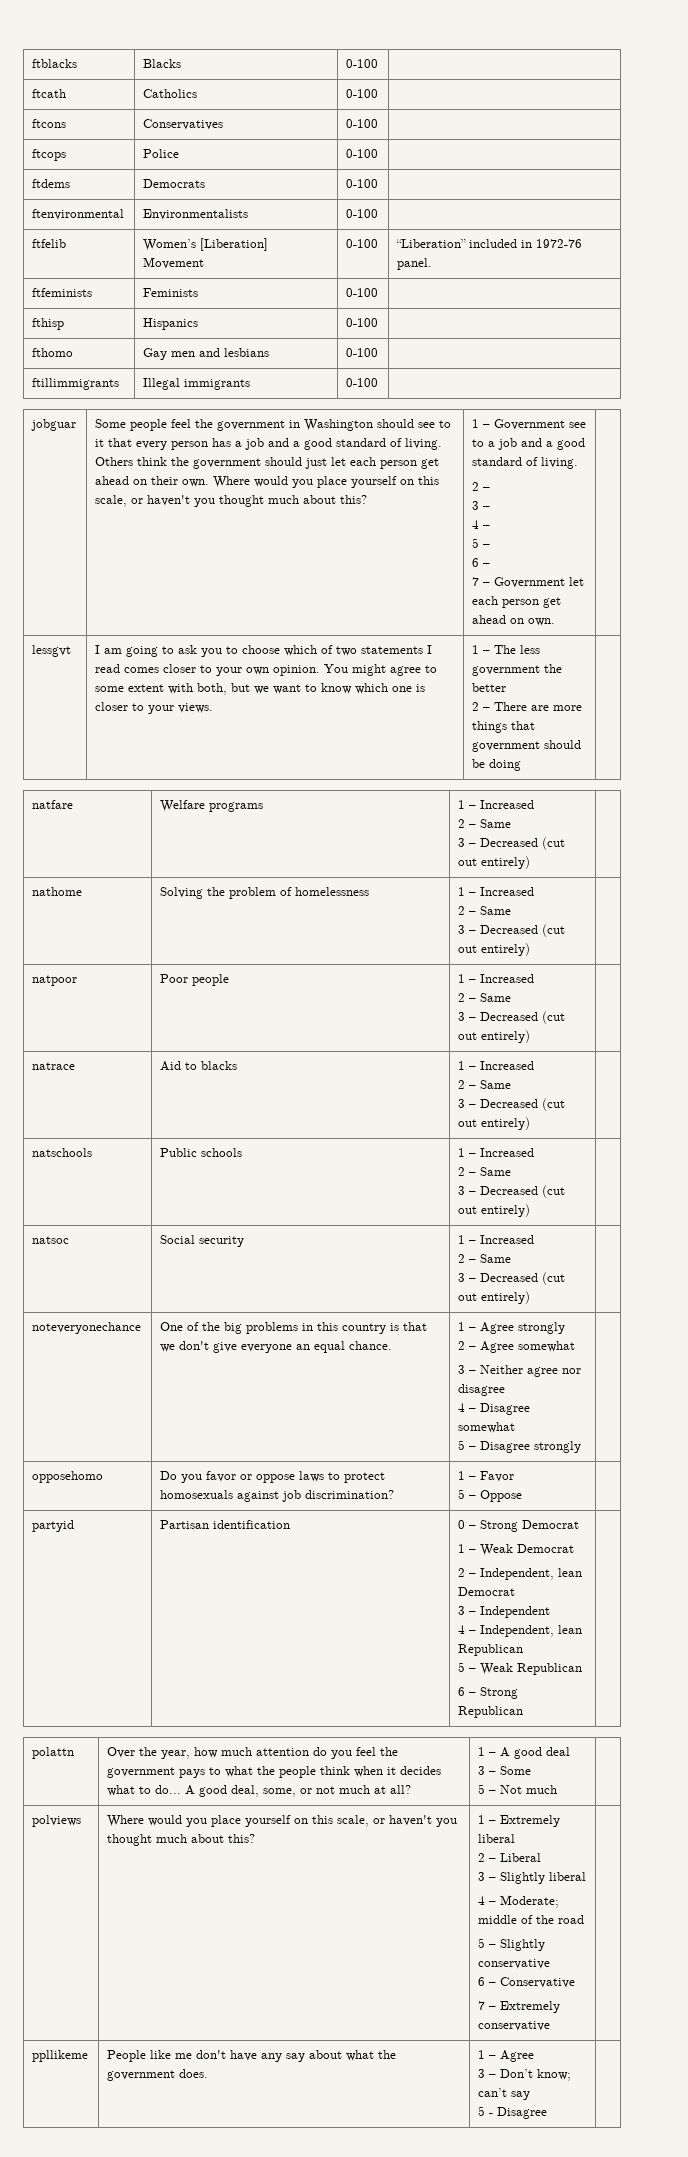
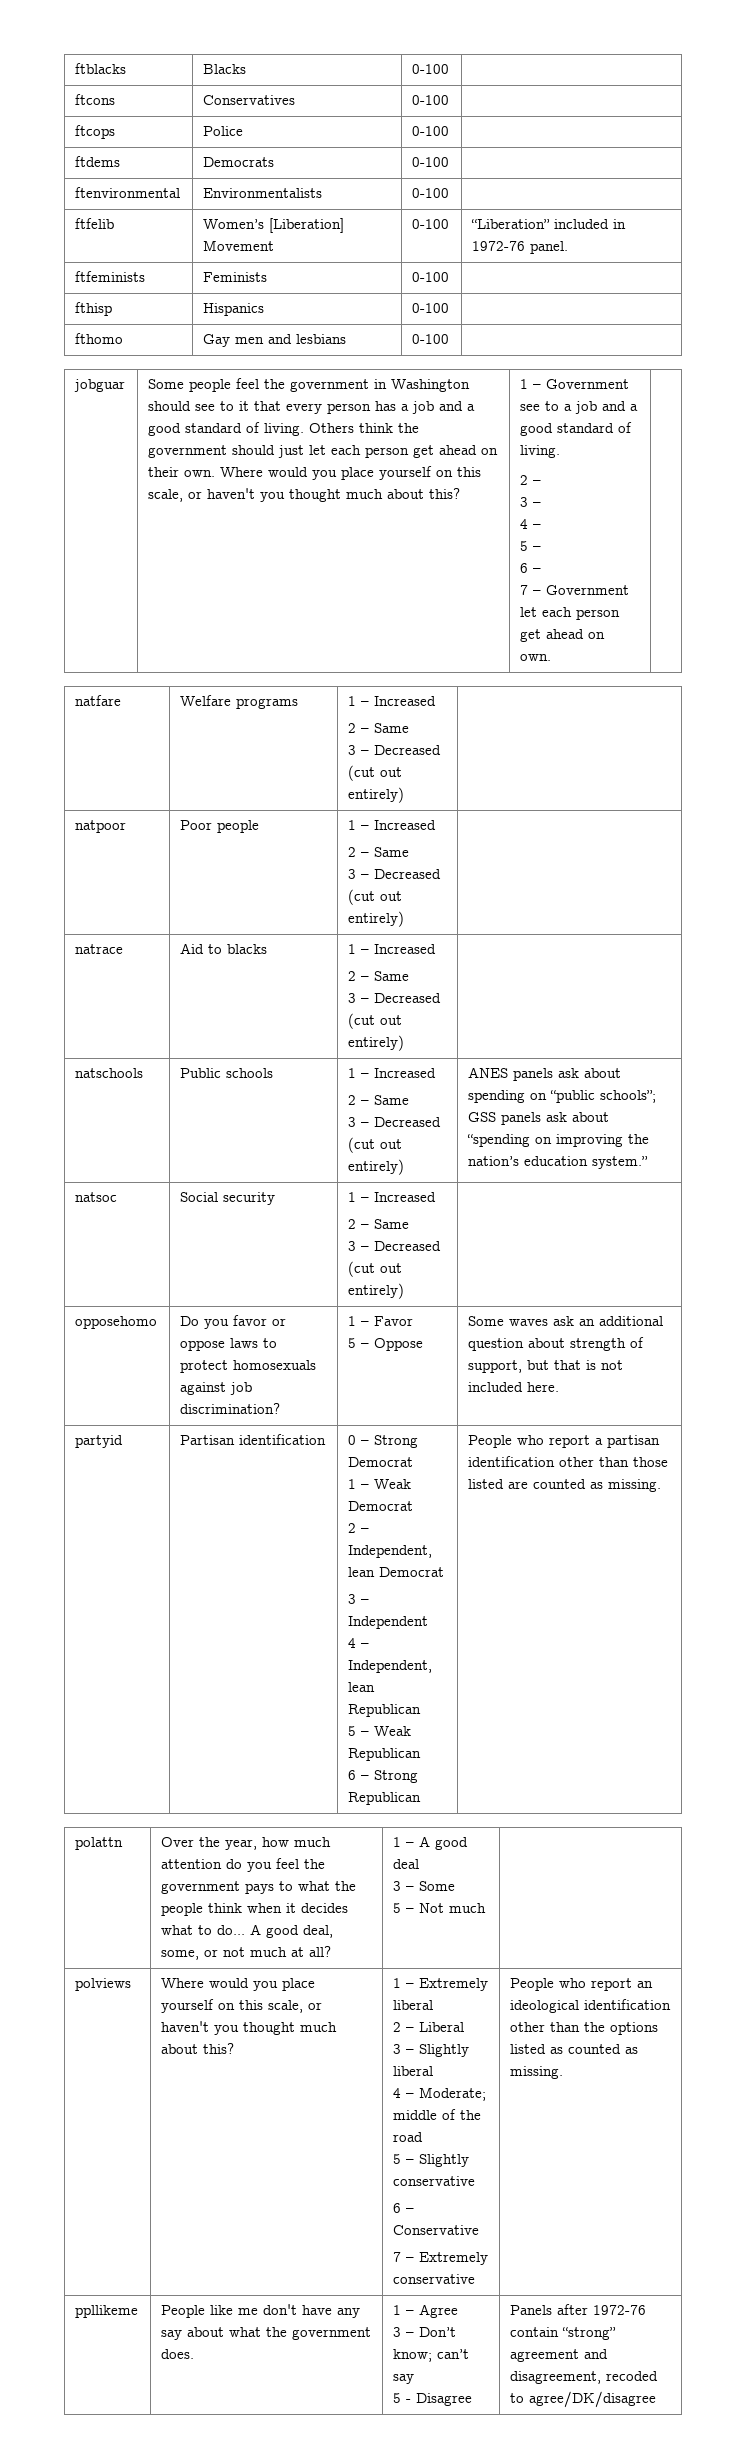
[32,89,67,98] [143,89,198,98] [346,89,379,98] // ftcath | Catholics | 0-100 | -> (450, 69) none
[32,378,120,390] [143,378,251,390] [346,378,379,387] // ftillimmigrants | Illegal immigrants | 0-100 | -> (450, 339) none
[32,645,72,657] [95,645,433,657] [95,664,438,676] [95,683,426,695] [95,702,214,714] [472,645,541,654] [472,664,563,676] [472,683,507,692] [472,702,583,711] [472,721,536,733] [472,740,582,752] [472,759,522,771] // lessgvt | I am going to ask you to choose which of two statements I read comes closer to your own opinion. You might agree to some extent with both, but we want to know which one is closer to your views. | 1 – The less government the better // 2 – There are more things that government should be doing | -> (552, 657) none
[32,887,83,896] [160,887,370,899] [458,887,535,896] [458,906,512,915] [458,924,566,937] [458,943,531,956] // nathome | Solving the problem of homelessness | 1 – Increased // 2 – Same // 3 – Decreased (cut out entirely) | -> (405, 795) none
(531, 1210) none -> [468,1067,622,1081] [468,1090,657,1103] [468,1112,610,1125] [467,1134,650,1147] [468,1156,649,1169] ANES panels ask about spending on “public schools”; GSS panels ask about “spending on improving the nation’s education system.”
[32,1322,142,1334] [160,1322,428,1334] [160,1341,393,1353] [458,1322,566,1334] [458,1341,576,1353] [458,1365,582,1377] [458,1384,506,1396] [458,1403,531,1415] [458,1422,516,1433] [458,1440,582,1453] // noteveryonechance | One of the big problems in this country is that we don't give everyone an equal chance. | 1 – Agree strongly // 2 – Agree somewhat // 3 – Neither agree nor disagree // 4 – Disagree somewhat // 5 – Disagree strongly | -> (405, 1291) none
(523, 1496) none -> [468,1316,664,1326] [468,1337,645,1351] [468,1360,624,1373] [468,1382,560,1392] Some waves ask an additional question about strength of support, but that is not included here.
(524, 1712) none -> [468,1435,661,1448] [468,1456,669,1467] [468,1479,662,1492] People who report a partisan identification other than those listed are counted as missing.
(551, 2026) none -> [510,1978,654,1991] [510,1999,672,2013] [510,2022,659,2035] [510,2044,639,2054] [510,2066,564,2079] People who report an ideological identification other than the options listed as counted as missing.
(548, 2113) none -> [510,2304,647,2315] [510,2327,617,2340] [510,2349,609,2362] [510,2371,659,2384] [510,2391,657,2408] Panels after 1972-76 contain “strong” agreement and disagreement, recoded to agree/DK/disagree

